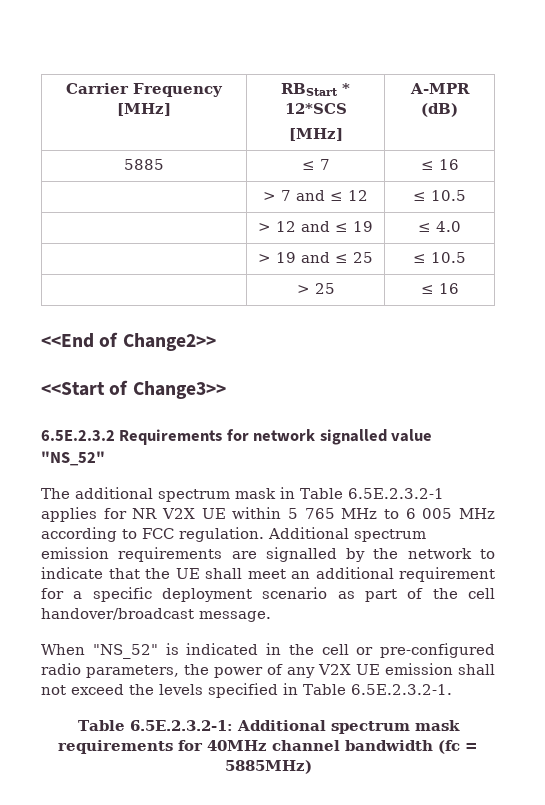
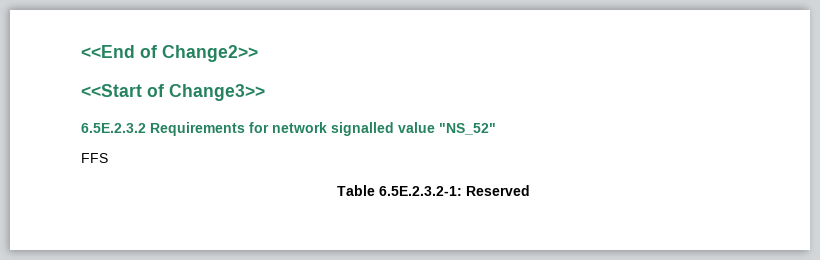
[66,83,223,97] [117,103,171,116] [281,83,350,96] [284,103,347,114] [288,128,343,141] [409,83,470,94] [421,103,458,117] [124,159,164,170] [301,159,330,170] [420,159,459,170] [263,190,368,201] [413,190,466,201] [258,221,373,232] [418,221,461,232] [258,252,373,263] [413,252,466,263] [296,283,335,294] [420,283,459,294] Carrier Frequency [MHz] | RBStart * 12*SCS // [MHz] | A-MPR (dB) // 5885 | ≤ 7 | ≤ 16 // | > 7 and ≤ 12 | ≤ 10.5 // | > 12 and ≤ 19 | ≤ 4.0 // | > 19 and ≤ 25 | ≤ 10.5 // | > 25 | ≤ 16 // -> (81, 51) none
[41,487,444,502] [41,507,496,522] [41,527,426,542] [41,547,495,562] [41,567,495,582] [41,587,495,602] [41,608,271,622] [41,643,495,659] [41,663,495,678] [41,683,452,698] [77,720,460,734] [58,740,478,754] [224,760,312,774] The additional spectrum mask in Table 6.5E.2.3.2-1 applies for NR V2X UE within 5 765 MHz to 6 005 MHz according to FCC regulation. Additional spectrum emission requirements are signalled by the network to indicate that the UE shall meet an additional requirement for a specific deployment scenario as part of the cell handover/broadcast message. // When "NS_52" is indicated in the cell or pre-configured radio parameters, the power of any V2X UE emission shall not exceed the levels specified in Table 6.5E.2.3.2-1. // Table 6.5E.2.3.2-1: Additional spectrum mask requirements for 40MHz channel bandwidth (fc = 5885MHz) -> [81,153,108,163] [337,185,530,196] FFS // Table 6.5E.2.3.2-1: Reserved

